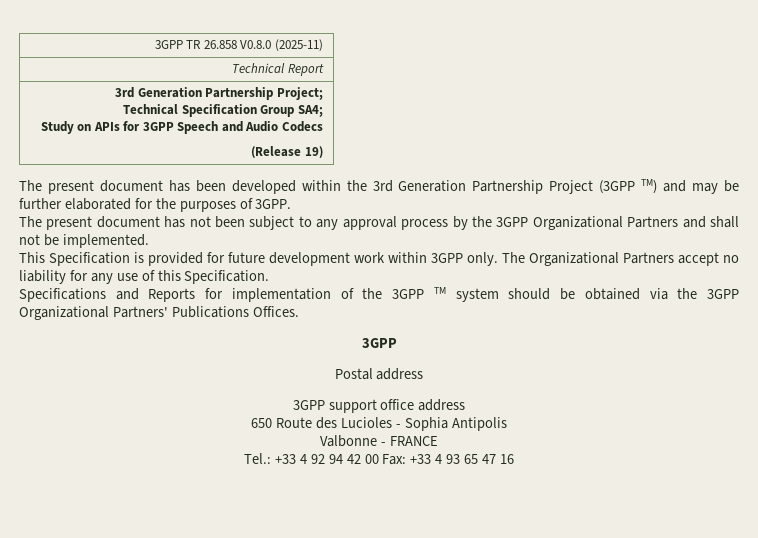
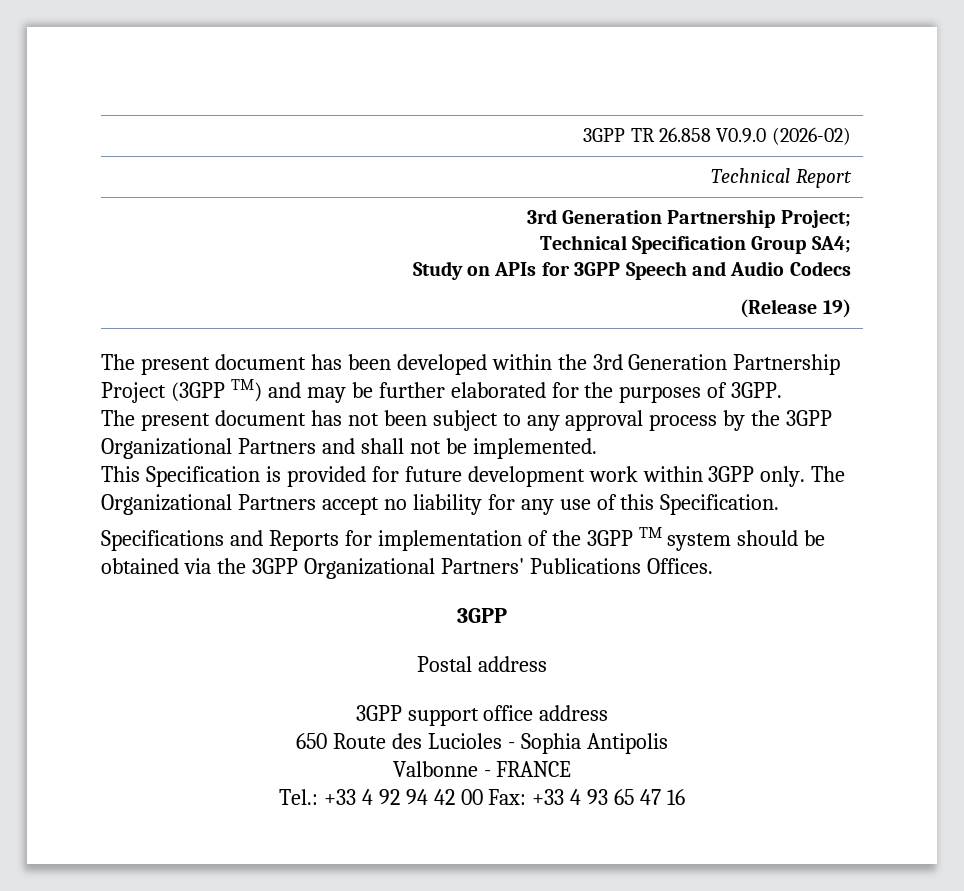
[240,39,323,51] V0.8.0 (2025-11) -> [716,127,851,145] V0.9.0 (2026-02)

